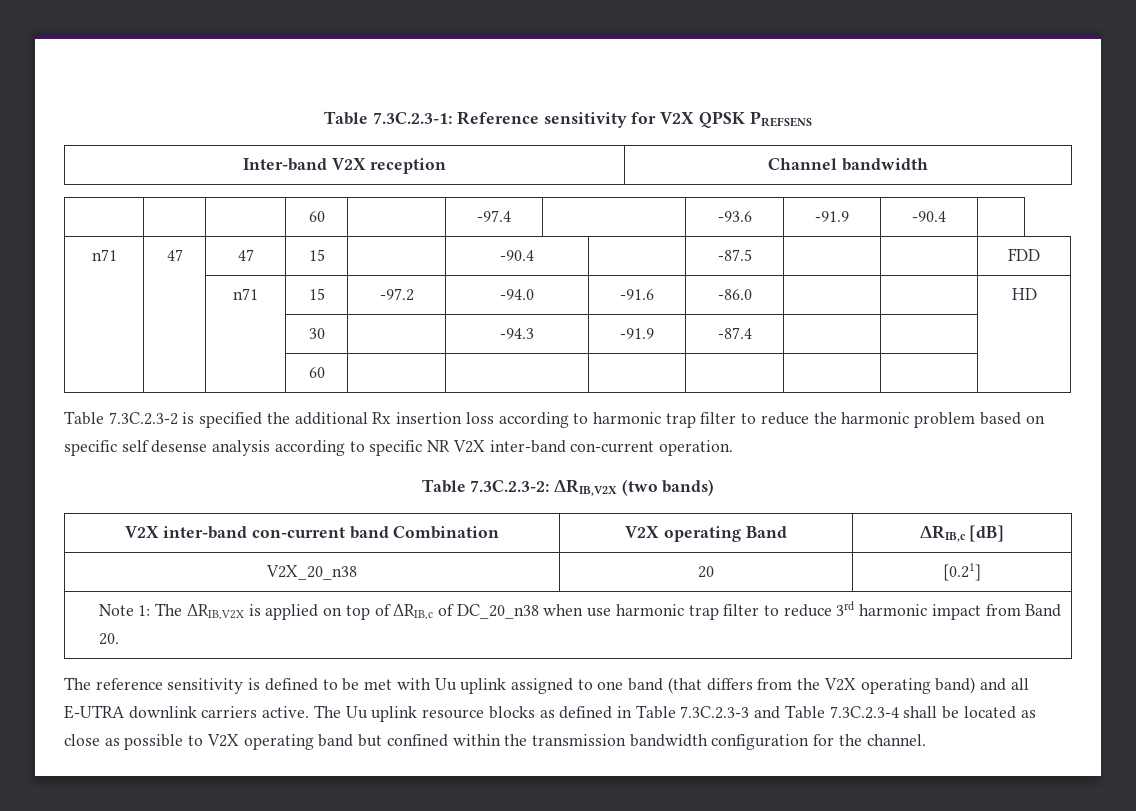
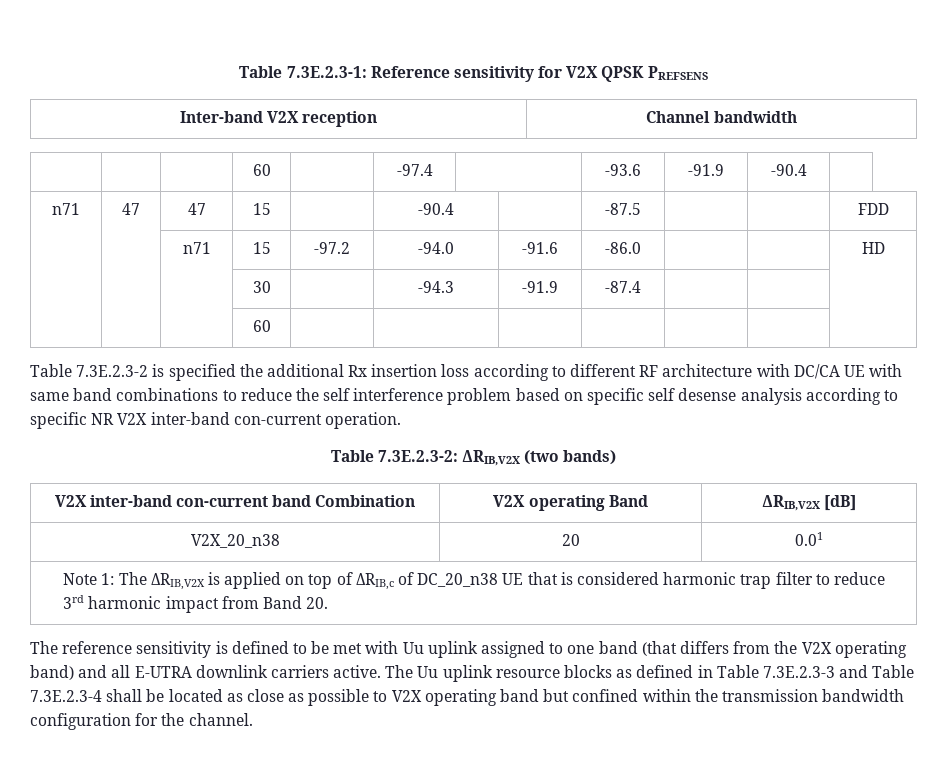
[324,111,453,125] Table 7.3C.2.3-1: -> [239,66,367,78] Table 7.3E.2.3-1:
[108,412,178,425] 7.3C.2.3-2 -> [76,365,149,377] 7.3E.2.3-2
[592,412,737,428] harmonic trap filter -> [570,364,903,379] [30,388,219,401] different RF architecture with DC/CA UE with same band combinations
[841,412,910,424] harmonic -> [323,388,444,401] self interference
[470,480,550,492] 7.3C.2.3-2: -> [377,450,458,462] 7.3E.2.3-2:
[919,525,966,542] ΔRIB,c -> [761,495,820,511] ΔRIB,V2X
[943,563,981,581] [0.21] -> [795,532,823,546] 0.01
[543,604,612,617] when use -> [502,572,659,585] UE that is considered
[680,706,750,719] 7.3C.2.3-3 -> [762,666,835,678] 7.3E.2.3-3
[829,706,899,719] 7.3C.2.3-4 -> [30,690,102,702] 7.3E.2.3-4

